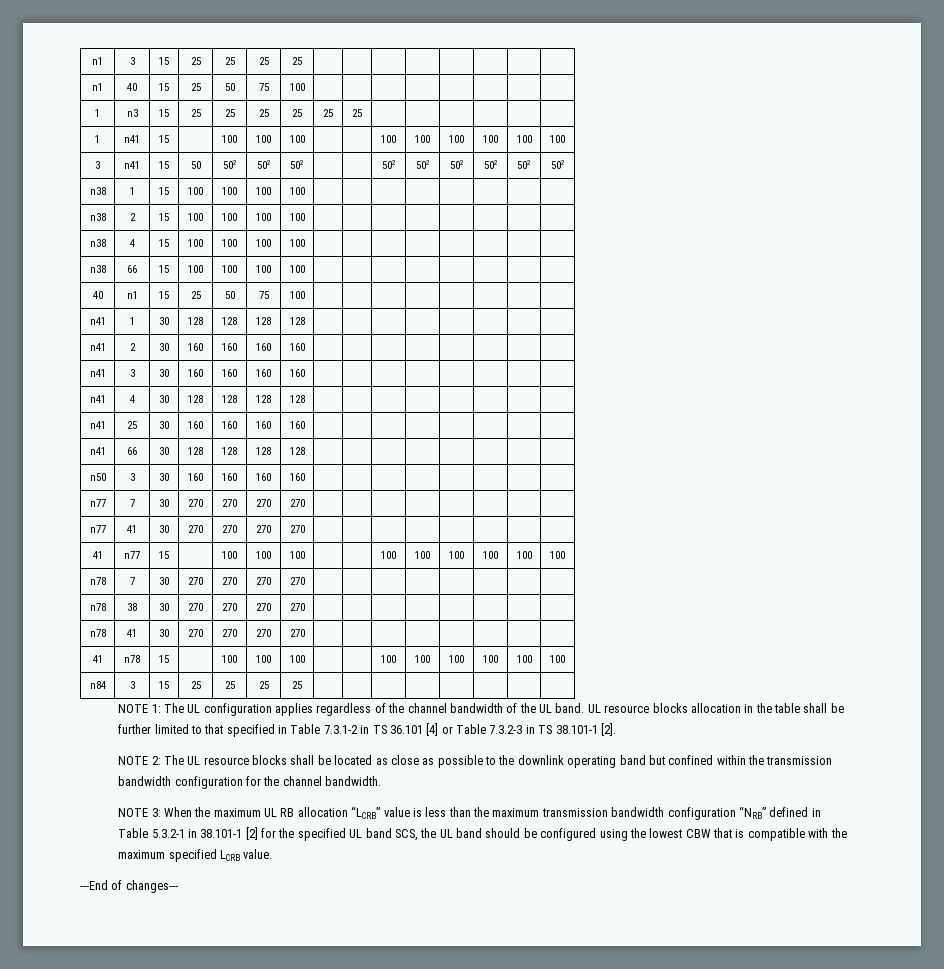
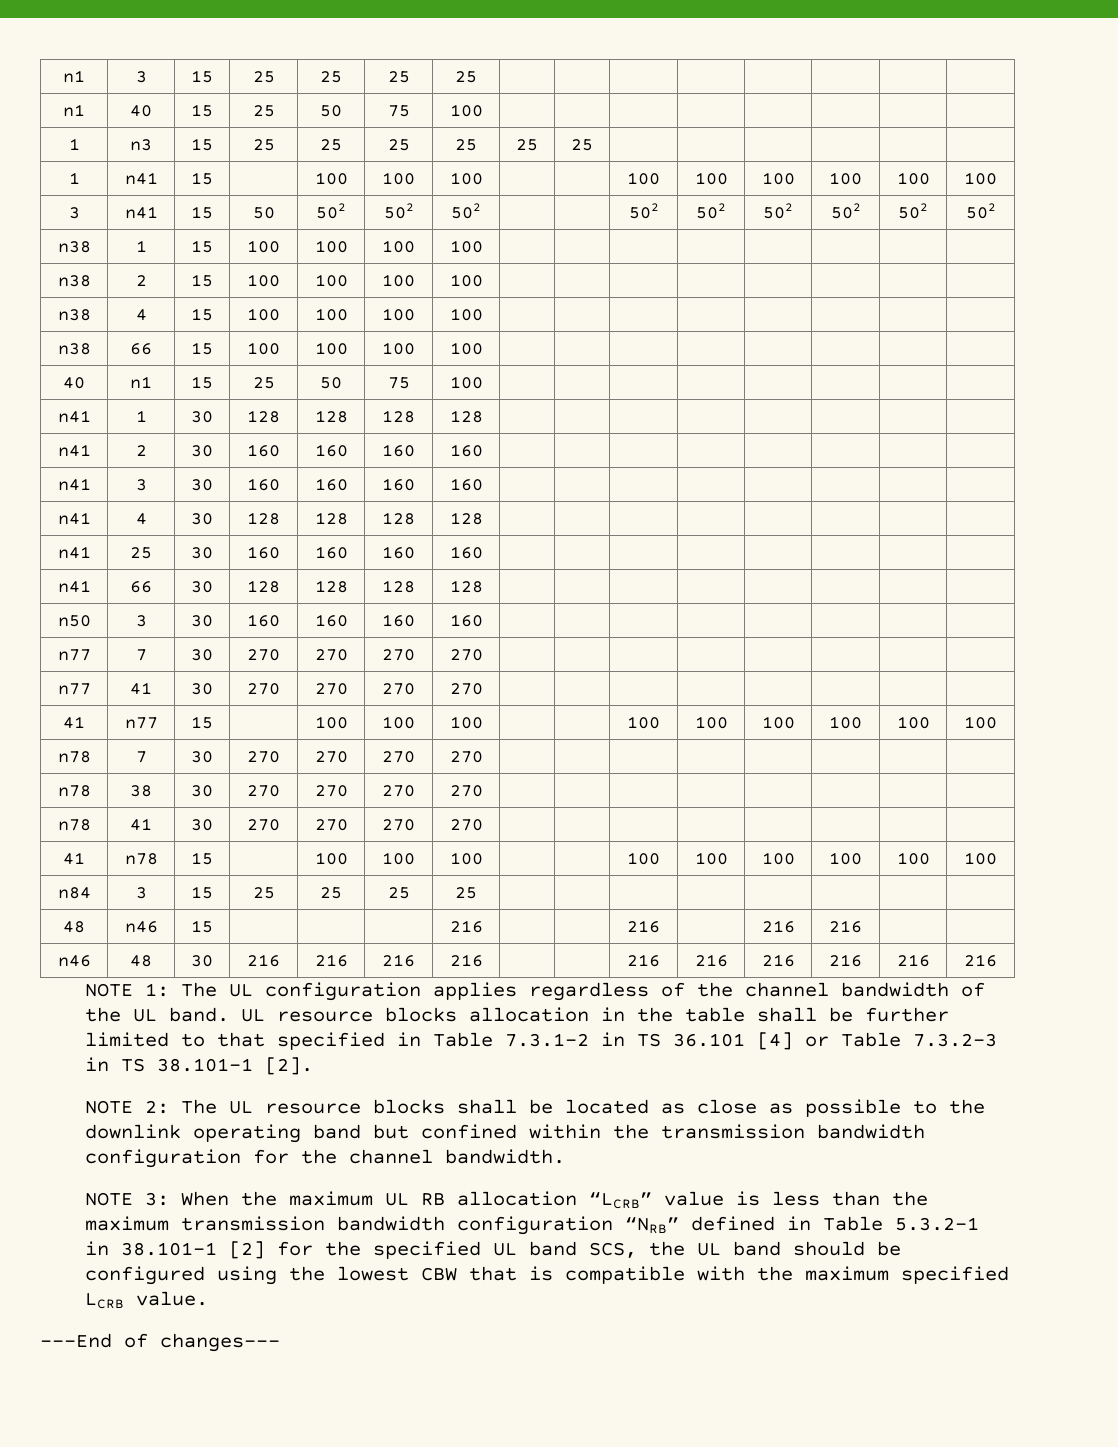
(302, 685) none -> [63,921,85,933] [124,921,158,933] [191,920,213,933] [449,920,483,933] [627,920,660,933] [761,920,795,933] [829,920,862,933] [57,955,91,967] [130,955,152,967] [191,955,213,967] [247,954,280,967] [314,954,348,967] [382,954,415,967] [449,954,483,967] [627,954,660,967] [694,954,728,967] [761,954,795,967] [829,954,862,967] [896,954,930,967] [964,954,997,967] // 48 | n46 | 15 | | | | 216 | | | 216 | | 216 | 216 | | // n46 | 48 | 30 | 216 | 216 | 216 | 216 | | | 216 | 216 | 216 | 216 | 216 | 216

